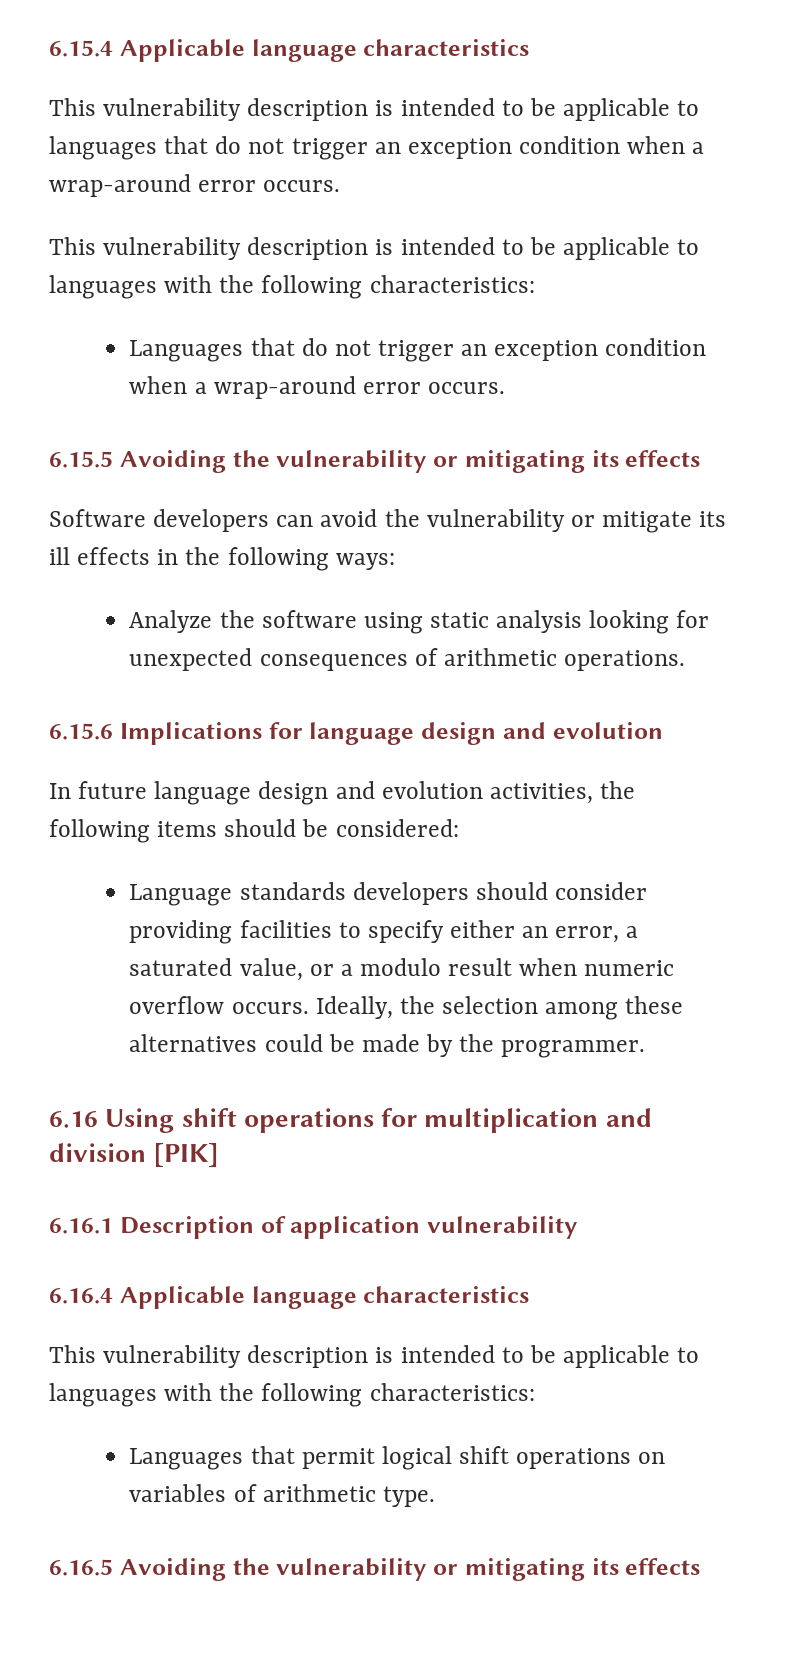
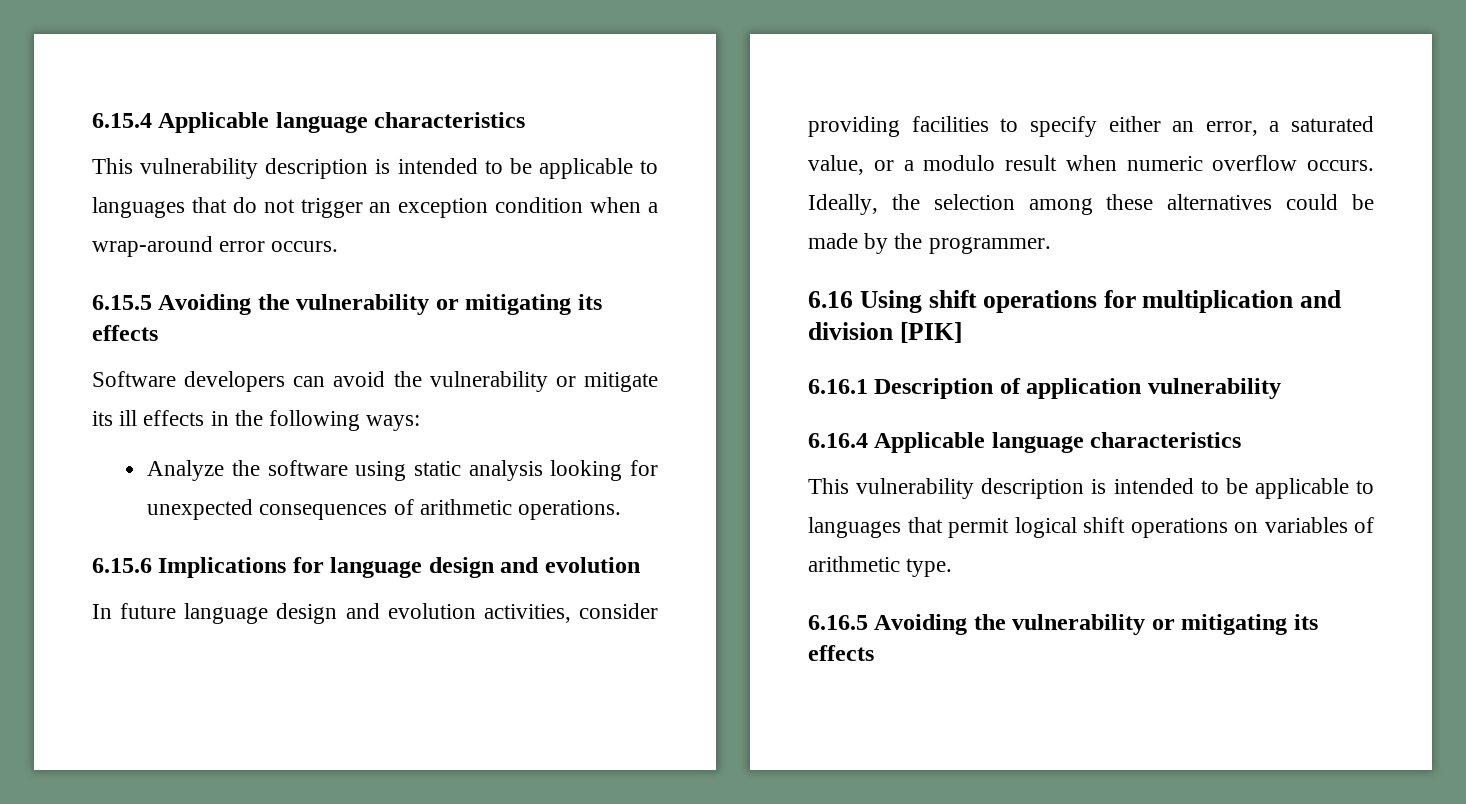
[49,237,700,260] [49,275,535,299] [129,338,707,362] [129,376,506,399] // This vulnerability description is intended to be applicable to languages with the following characteristics: // Languages that do not trigger an exception condition when a wrap-around error occurs. -> (339, 246) none
[600,781,636,799] [49,819,459,843] [129,882,548,906] the following items should be considered: // Language standards developers should -> (571, 613) none
[164,1383,535,1407] [129,1448,244,1470] with the following characteristics: // Languages -> (901, 527) none

